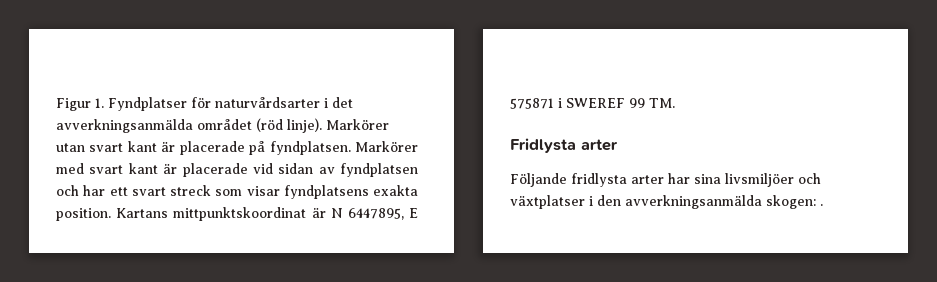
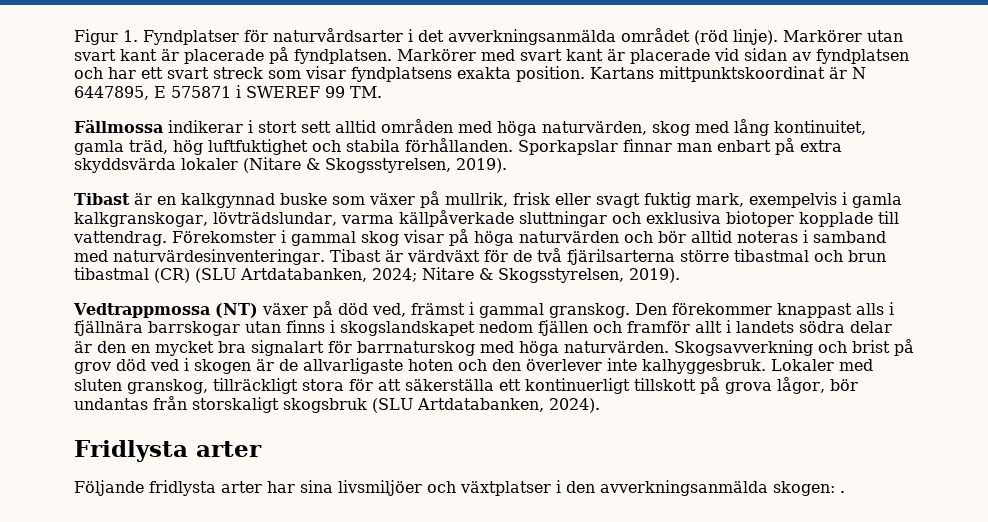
(675, 103) none -> [74,119,866,136] [74,138,842,155] [74,157,507,173] [74,191,902,208] [74,210,899,227] [73,229,886,246] [74,248,886,265] [74,267,680,283] [73,301,894,318] [74,320,892,336] [74,339,914,356] [74,358,873,374] [74,377,858,394] [74,396,600,413] // Fällmossa indikerar i stort sett alltid områden med höga naturvärden, skog med lång kontinuitet, gamla träd, hög luftfuktighet och stabila förhållanden. Sporkapslar finnar man enbart på extra skyddsvärda lokaler (Nitare & Skogsstyrelsen, 2019). // Tibast är en kalkgynnad buske som växer på mullrik, frisk eller svagt fuktig mark, exempelvis i gamla kalkgranskogar, lövträdslundar, varma källpåverkade sluttningar och exklusiva biotoper kopplade till vattendrag. Förekomster i gammal skog visar på höga naturvärden och bör alltid noteras i samband med naturvärdesinventeringar. Tibast är värdväxt för de två fjärilsarterna större tibastmal och brun tibastmal (CR) (SLU Artdatabanken, 2024; Nitare & Skogsstyrelsen, 2019). // Vedtrappmossa (NT) växer på död ved, främst i gammal granskog. Den förekommer knappast alls i fjällnära barrskogar utan finns i skogslandskapet nedom fjällen och framför allt i landets södra delar är den en mycket bra signalart för barrnaturskog med höga naturvärden. Skogsavverkning och brist på grov död ved i skogen är de allvarligaste hoten och den överlever inte kalhyggesbruk. Lokaler med sluten granskog, tillräckligt stora för att säkerställa ett kontinuerligt tillskott på grova lågor, bör undantas från storskaligt skogsbruk (SLU Artdatabanken, 2024).

